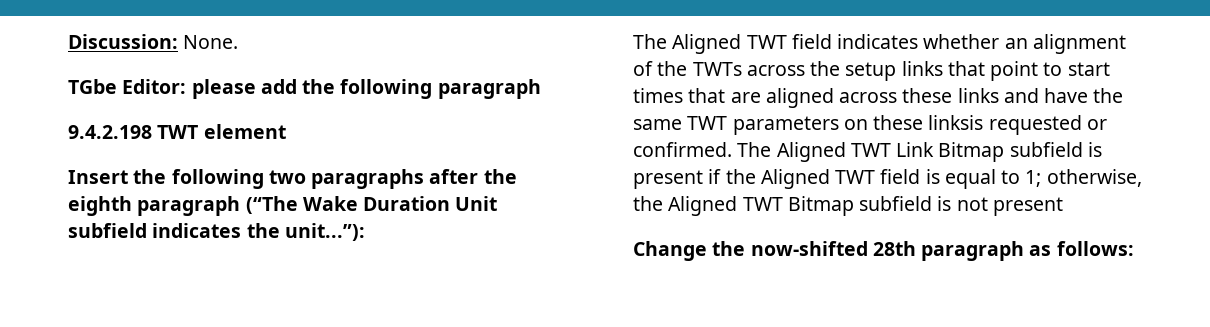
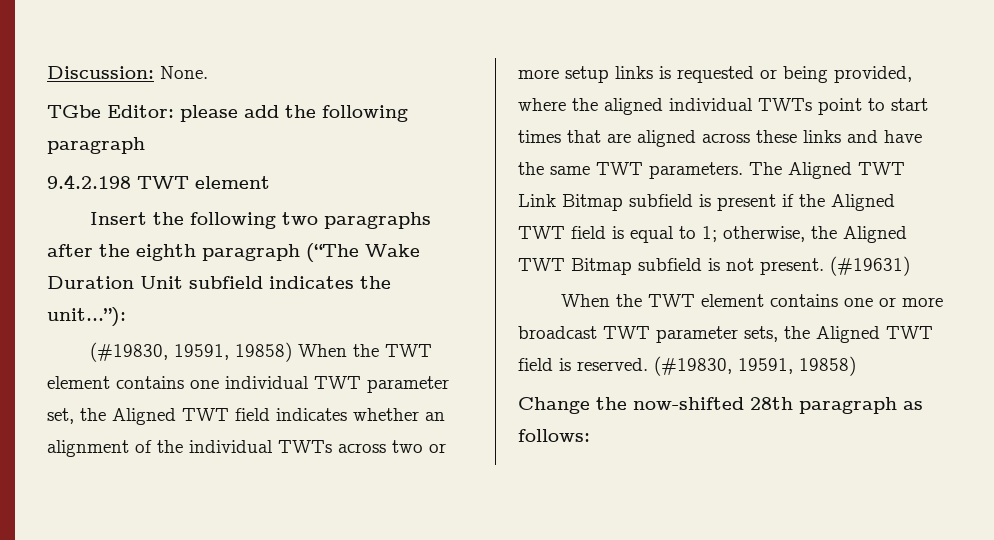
[633,34,667,49] The -> [89,342,432,362] [47,376,449,393] [47,408,106,424] (#19830, 19591, 19858) When the TWT element contains one individual TWT parameter set, the
(688, 68) none -> [189,440,273,453] individual
[810,61,985,81] the setup links that -> [392,440,446,453] [518,66,912,83] [518,98,812,115] two or more setup links is requested or being provided, where the aligned individual TWTs
[732,115,1107,135] [633,142,732,157] parameters on these linksis requested or confirmed. -> [649,162,743,179] parameters.
[992,197,1063,216] present -> [760,256,910,276] [560,294,943,307] [518,326,933,343] [518,356,856,376] present. (#19631) // When the TWT element contains one or more broadcast TWT parameter sets, the Aligned TWT field is reserved. (#19830, 19591, 19858)

